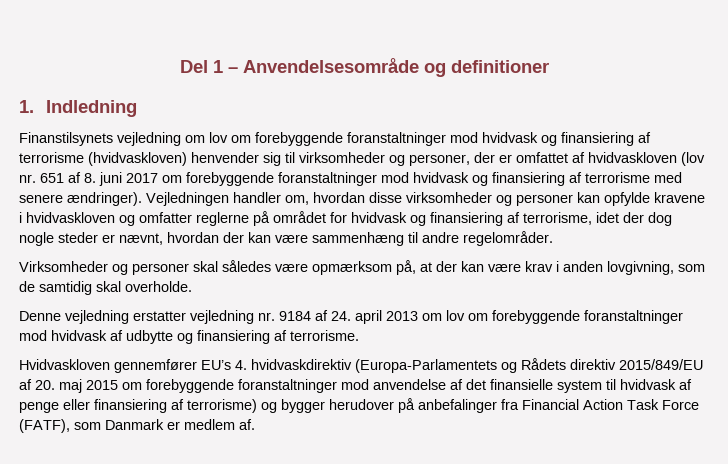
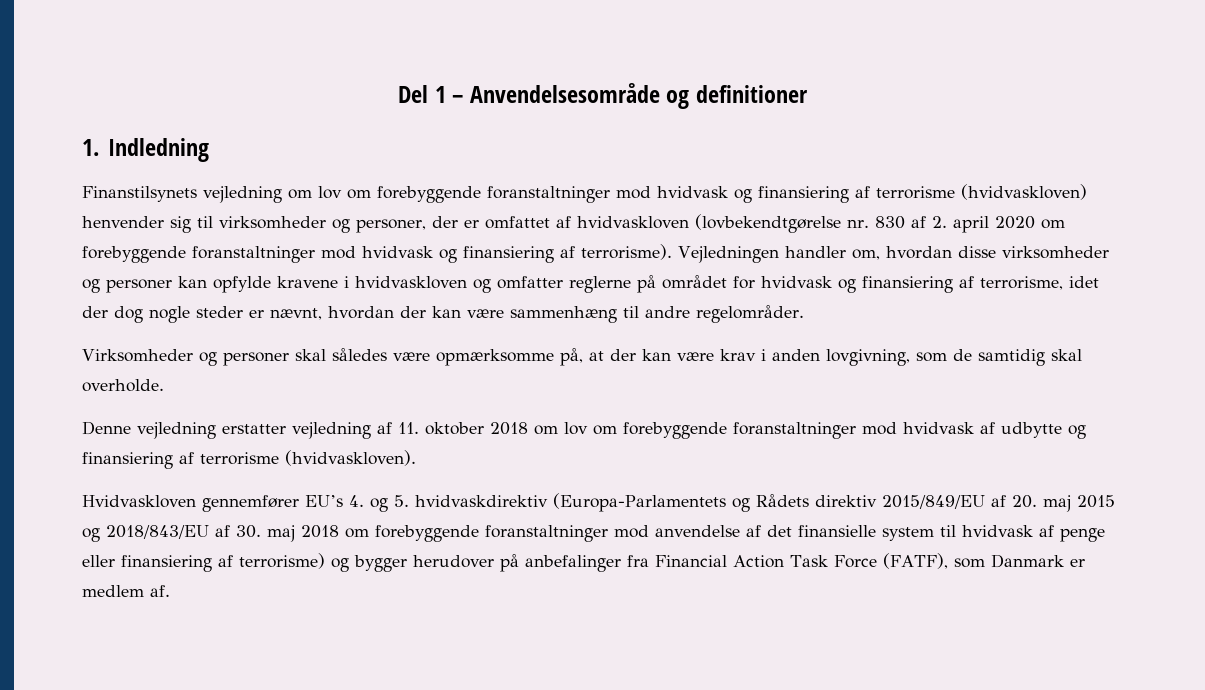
[681,152,705,166] [19,172,682,186] [19,192,142,206] (lov nr. 651 af 8. juni 2017 om forebyggende foranstaltninger mod hvidvask og finansiering af terrorisme med senere ændringer). -> [695,214,1065,233] [82,244,672,263] (lovbekendtgørelse nr. 830 af 2. april 2020 om forebyggende foranstaltninger mod hvidvask og finansiering af terrorisme).
[312,261,392,275] opmærksom -> [435,349,554,366] opmærksomme
[258,310,418,324] nr. 9184 af 24. april 2013 -> [377,422,528,435] af 11. oktober 2018
[290,330,359,341] terrorisme. -> [200,450,416,466] terrorisme (hvidvaskloven).
(247, 365) none -> [370,495,409,512] og 5.
(118, 385) none -> [82,525,339,542] og 2018/843/EU af 30. maj 2018

